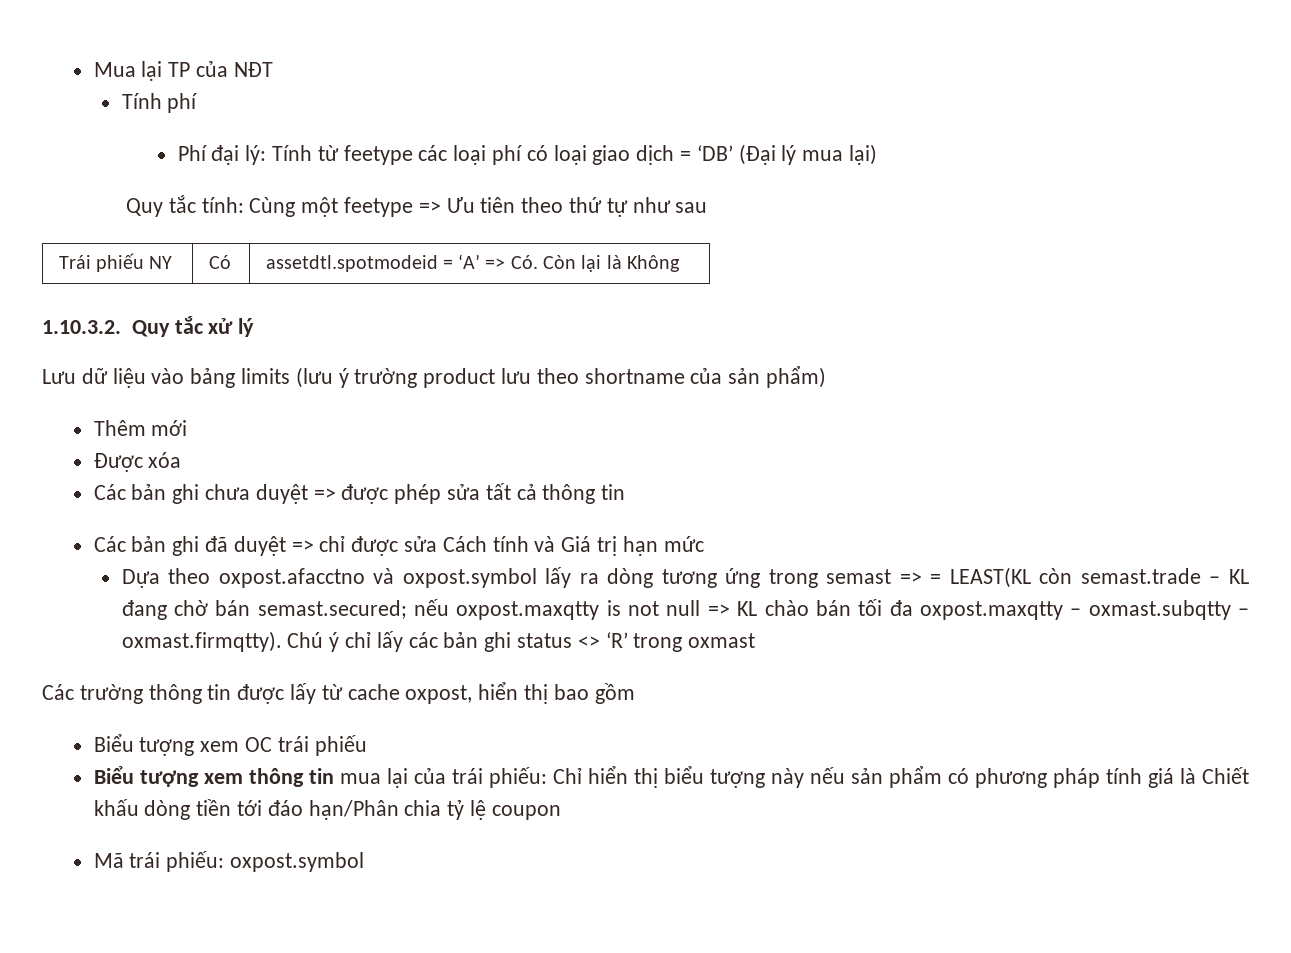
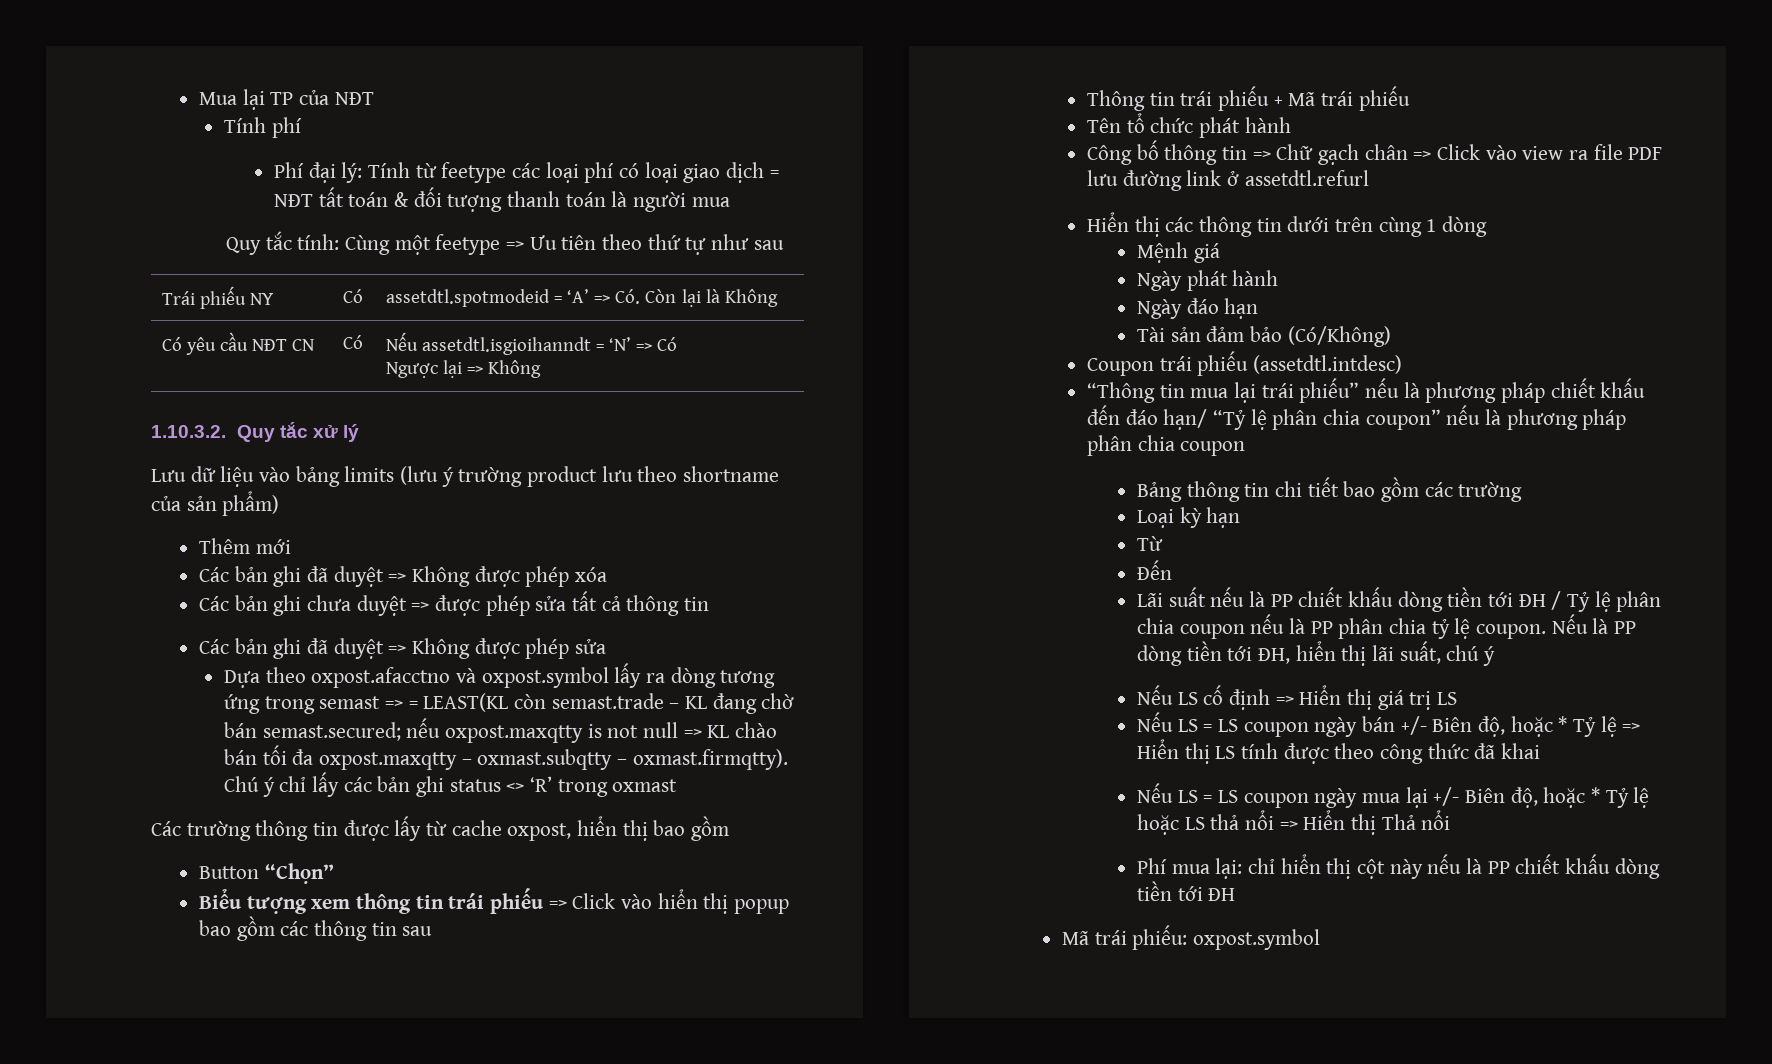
[696,144,877,165] ‘DB’ (Đại lý mua lại) -> [273,187,730,212] NĐT tất toán & đối tượng thanh toán là người mua
(680, 263) none -> [161,332,315,355] [342,335,363,349] [385,332,678,355] [385,360,542,378] // Có yêu cầu NĐT CN | Có | Nếu assetdtl.isgioihanndt = ‘N’ => Có // Ngược lại => Không
[93,453,143,472] Được -> [199,566,570,587] Các bản ghi đã duyệt => Không được phép
[319,536,704,556] chỉ được sửa Cách tính và Giá trị hạn mức -> [412,638,607,659] Không được phép sửa
[93,734,367,756] Biểu tượng xem OC trái phiếu -> [199,863,334,884] Button “Chọn”
[339,766,1249,788] [93,799,561,820] mua lại của trái phiếu: Chỉ hiển thị biểu tượng này nếu sản phẩm có phương pháp tính giá là Chiết khấu dòng tiền tới đáo hạn/Phân chia tỷ lệ coupon -> [448,888,790,914] [199,916,433,941] [1086,86,1410,111] [1086,113,1291,138] [1086,140,1663,165] [1086,170,1369,191] [1086,212,1488,237] [1136,242,1220,263] [1136,270,1279,291] [1136,298,1259,319] [1136,326,1391,347] [1086,351,1403,376] [1086,378,1646,403] [1086,405,1627,430] [1086,435,1246,456] [1136,477,1523,502] [1136,507,1241,528] [1136,536,1163,551] [1136,560,1172,580] [1136,587,1662,612] [1136,614,1636,639] [1136,641,1495,666] [1136,685,1457,710] [1136,712,1641,737] [1136,739,1540,764] [1136,783,1650,808] [1136,810,1451,835] [1136,854,1660,879] [1136,881,1236,901] trái phiếu => Click vào hiển thị popup bao gồm các thông tin sau // Thông tin trái phiếu + Mã trái phiếu // Tên tổ chức phát hành // Công bố thông tin => Chữ gạch chân => Click vào view ra file PDF lưu đường link ở assetdtl.refurl // Hiển thị các thông tin dưới trên cùng 1 dòng // Mệnh giá // Ngày phát hành // Ngày đáo hạn // Tài sản đảm bảo (Có/Không) // Coupon trái phiếu (assetdtl.intdesc) // “Thông tin mua lại trái phiếu” nếu là phương pháp chiết khấu đến đáo hạn/ “Tỷ lệ phân chia coupon” nếu là phương pháp phân chia coupon // Bảng thông tin chi tiết bao gồm các trường // Loại kỳ hạn // Từ // Đến // Lãi suất nếu là PP chiết khấu dòng tiền tới ĐH / Tỷ lệ phân chia coupon nếu là PP phân chia tỷ lệ coupon. Nếu là PP dòng tiền tới ĐH, hiển thị lãi suất, chú ý // Nếu LS cố định => Hiển thị giá trị LS // Nếu LS = LS coupon ngày bán +/- Biên độ, hoặc * Tỷ lệ => Hiển thị LS tính được theo công thức đã khai // Nếu LS = LS coupon ngày mua lại +/- Biên độ, hoặc * Tỷ lệ hoặc LS thả nổi => Hiển thị Thả nổi // Phí mua lại: chỉ hiển thị cột này nếu là PP chiết khấu dòng tiền tới ĐH

